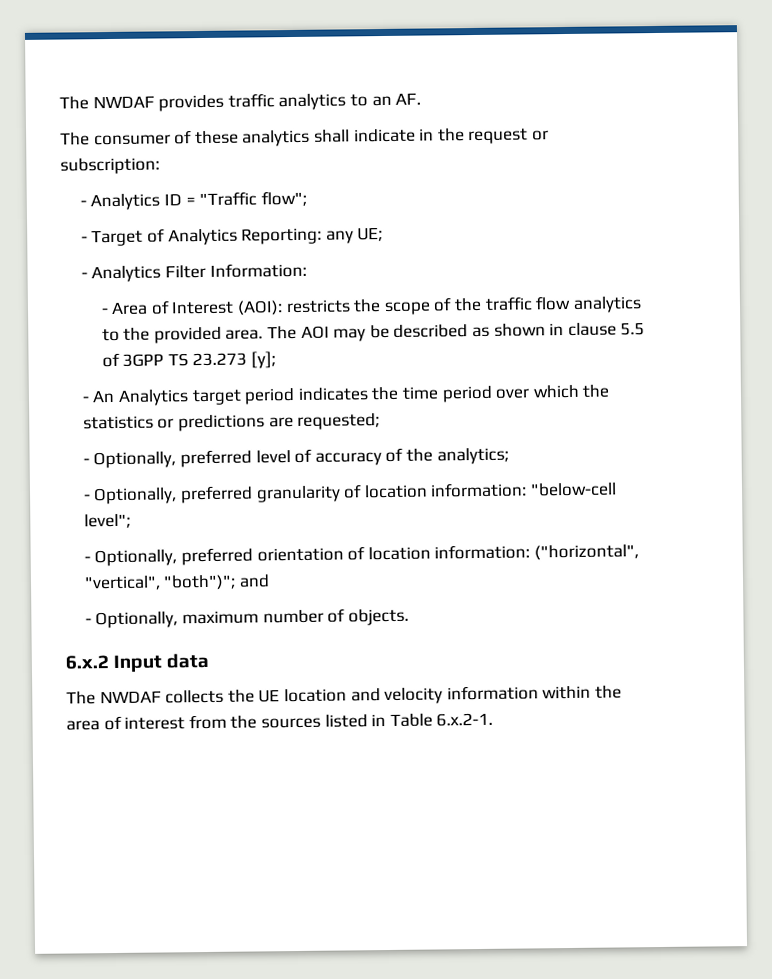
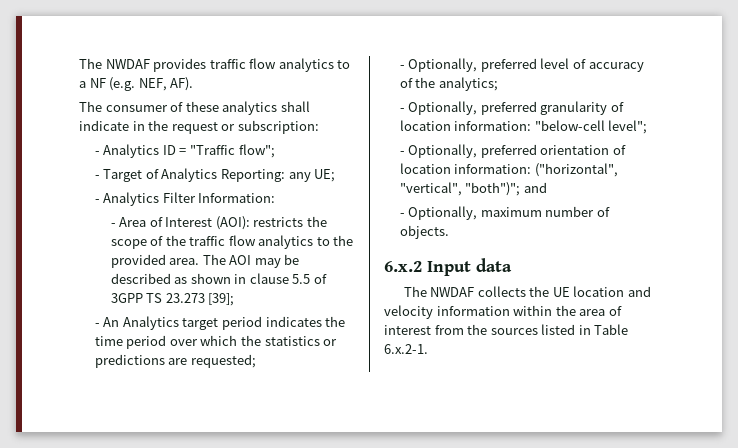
[278,92,422,111] analytics to an AF. -> [249,58,351,72] [79,77,194,91] flow analytics to a NF (e.g. NEF, AF).
[251,351,277,369] [y]; -> [208,293,235,306] [39];

